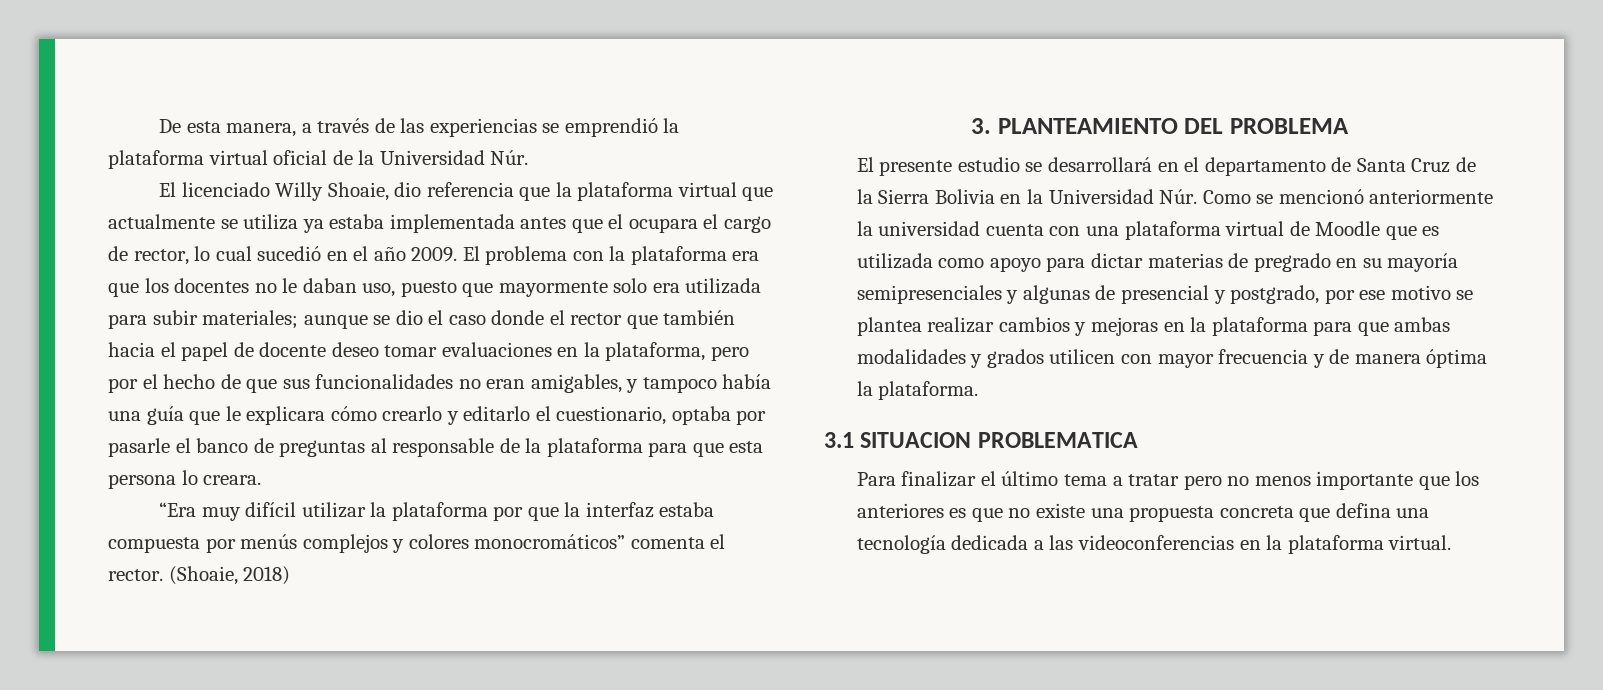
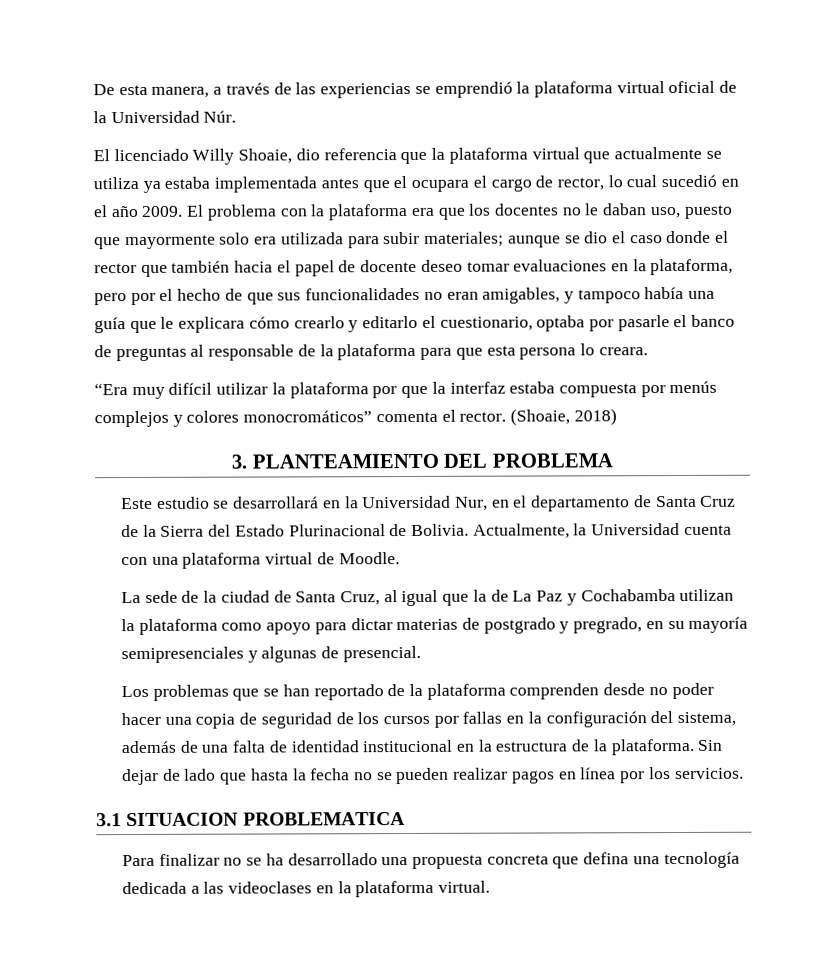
[856,157,953,176] El presente -> [120,497,153,510] Este
(1179, 167) none -> [344,495,510,511] la Universidad Nur, en
[934,189,1494,204] [856,221,981,236] Bolivia en la Universidad Núr. Como se mencionó anteriormente la universidad -> [208,523,681,539] del Estado Plurinacional de Bolivia. Actualmente, la Universidad
[1315,221,1440,240] [856,253,933,269] Moodle que es utilizada -> [338,552,400,565] [120,588,735,607] [120,618,218,635] Moodle. // La sede de la ciudad de Santa Cruz, al igual que la de La Paz y Cochabamba utilizan la plataforma
[1253,253,1331,272] pregrado -> [483,617,643,634] postgrado y pregrado,
[1121,285,1474,304] [856,317,1451,336] [856,349,1488,368] [856,381,979,400] presencial y postgrado, por ese motivo se plantea realizar cambios y mejoras en la plataforma para que ambas modalidades y grados utilicen con mayor frecuencia y de manera óptima la plataforma. -> [342,645,421,663] [120,682,714,701] [120,711,737,729] [120,738,723,756] [121,767,744,786] presencial. // Los problemas que se han reportado de la plataforma comprenden desde no poder hacer una copia de seguridad de los cursos por fallas en la configuración del sistema, además de una falta de identidad institucional en la estructura de la plataforma. Sin dejar de lado que hasta la fecha no se pueden realizar pagos en línea por los servicios.
[980,471,1480,490] [856,503,1086,522] el último tema a tratar pero no menos importante que los anteriores es que no existe -> [223,853,378,866] no se ha desarrollado
[1078,535,1235,550] videoconferencias -> [228,881,313,894] videoclases

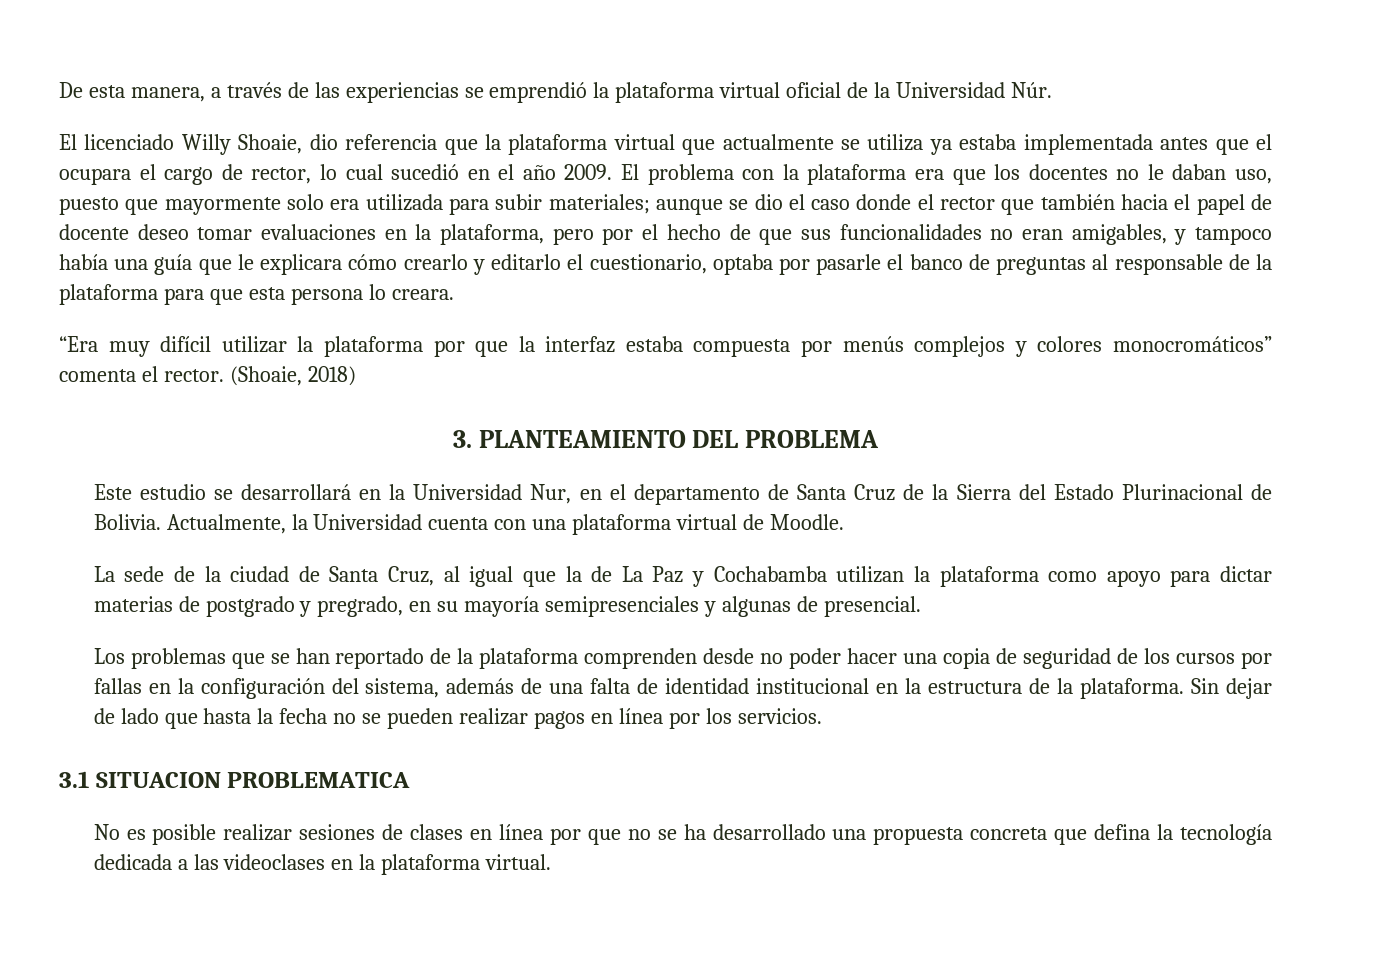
[121,853,220,867] Para finalizar -> [93,824,621,845] No es posible realizar sesiones de clases en línea por que
[632,856,660,865] una -> [1157,824,1174,840] la

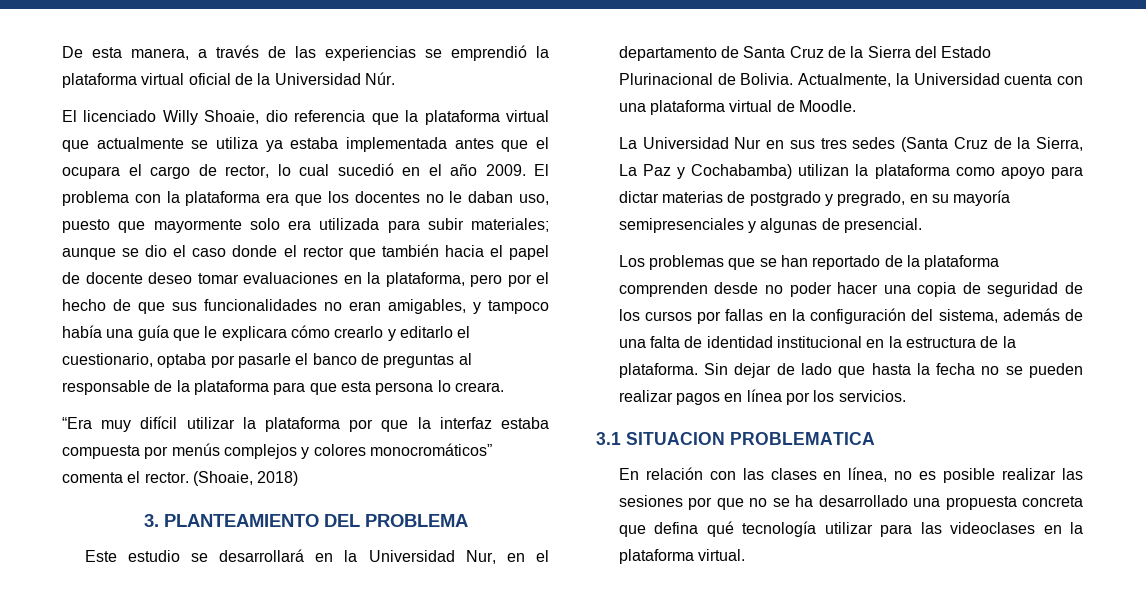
[124,566,613,587] sede de la ciudad de Santa Cruz, al igual que la de -> [642,137,1083,152] Universidad Nur en sus tres sedes (Santa Cruz de la Sierra,
[713,566,827,582] Cochabamba -> [691,164,793,179] Cochabamba)
[93,824,544,845] No es posible realizar sesiones de clases en línea -> [618,467,1083,483] [618,495,683,507] En relación con las clases en línea, no es posible realizar las sesiones
[1157,824,1272,845] [93,854,188,870] la tecnología dedicada a -> [706,521,913,537] qué tecnología utilizar para

